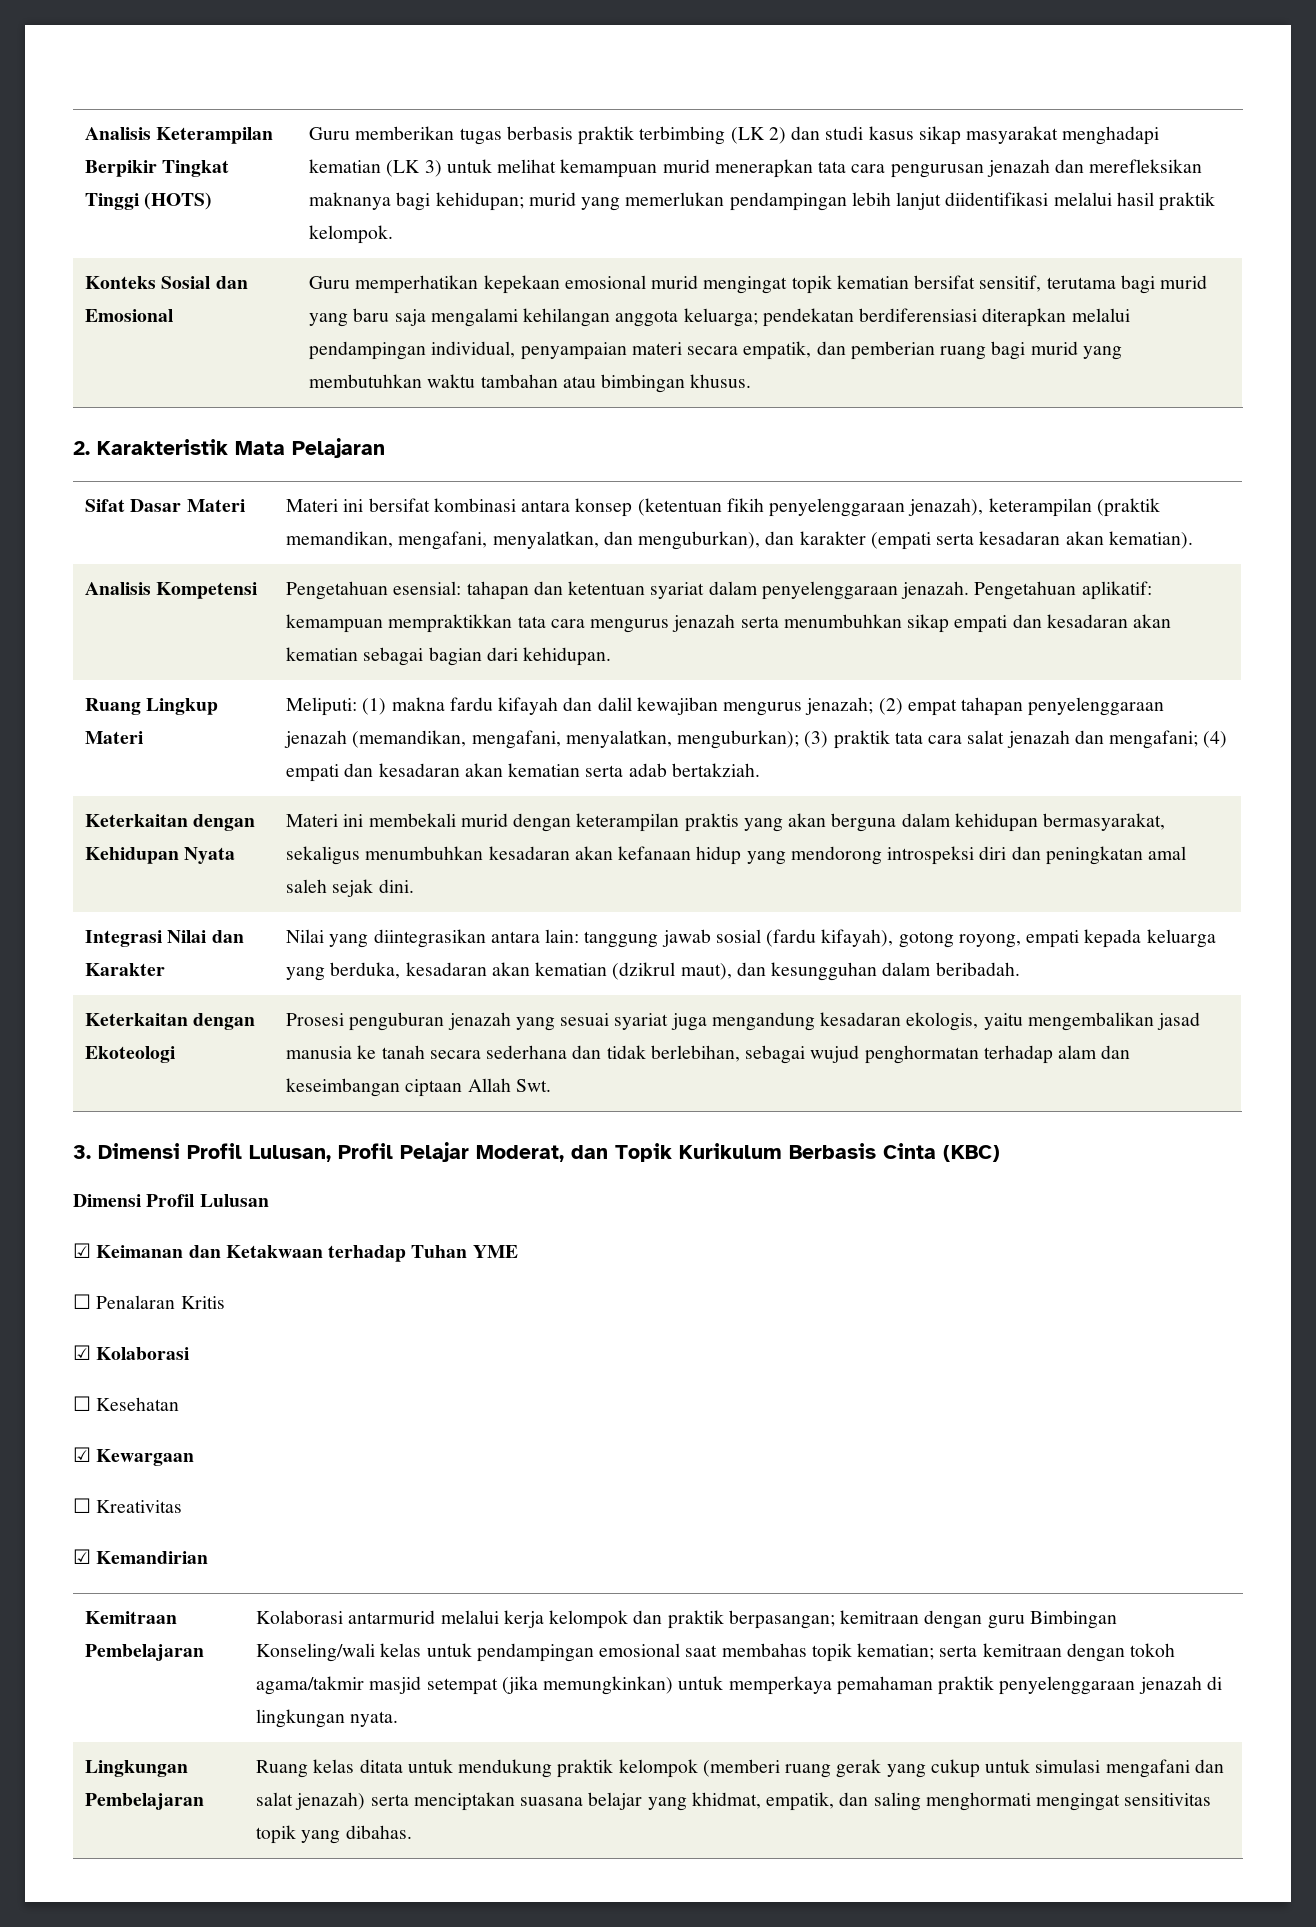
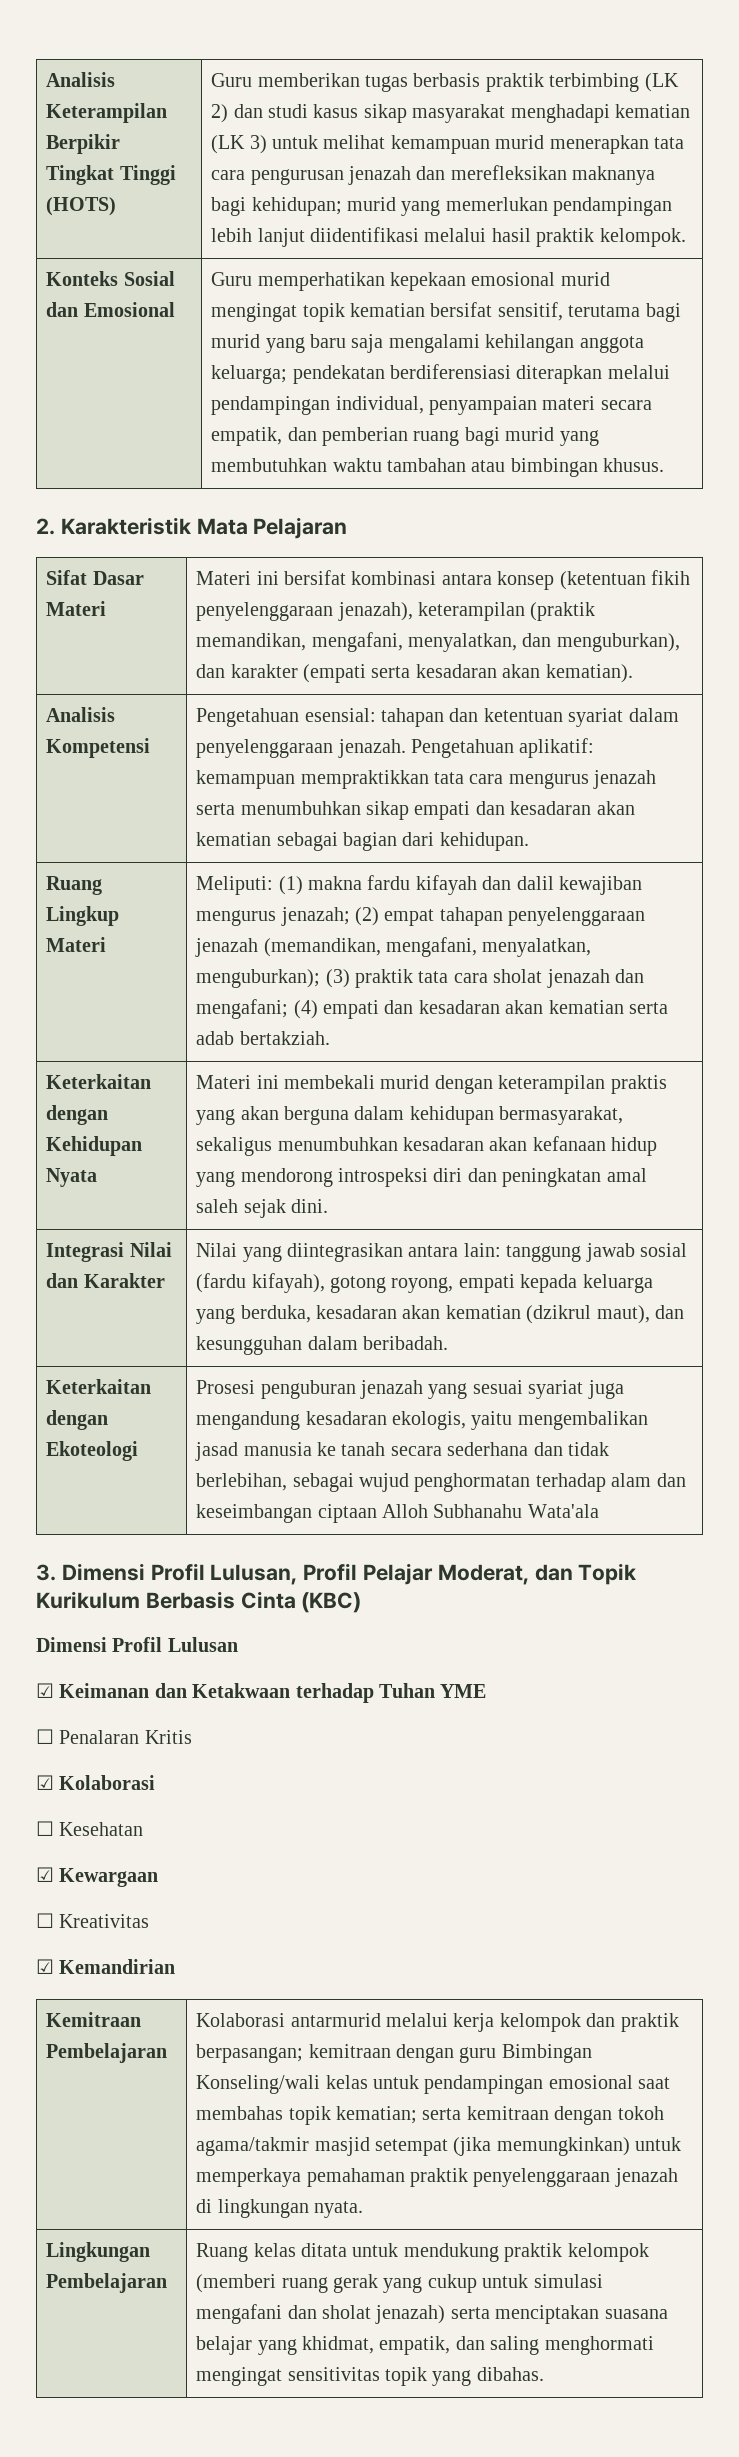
[967,730,1005,744] salat -> [493,969,543,983] sholat
[467,1078,551,1092] Allah Swt. -> [381,1504,599,1518] Alloh Subhanahu Wata'ala
[256,1792,294,1806] salat -> [321,2305,371,2319] sholat

